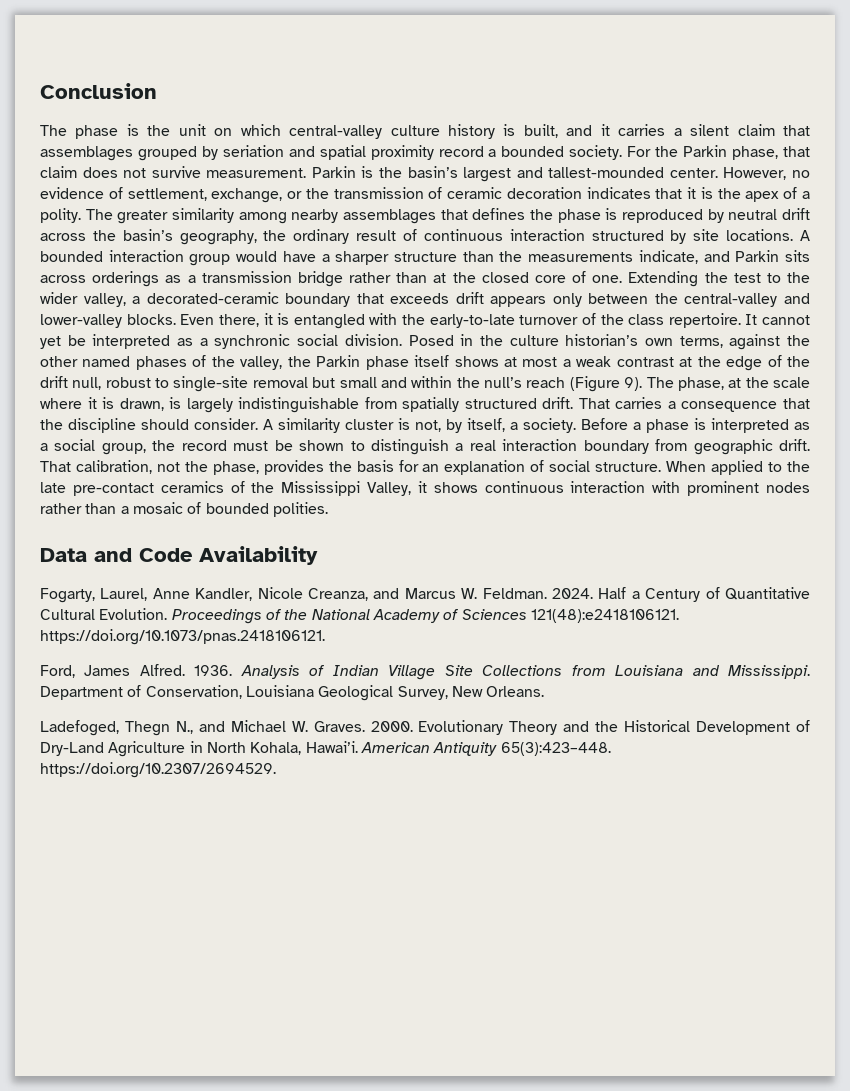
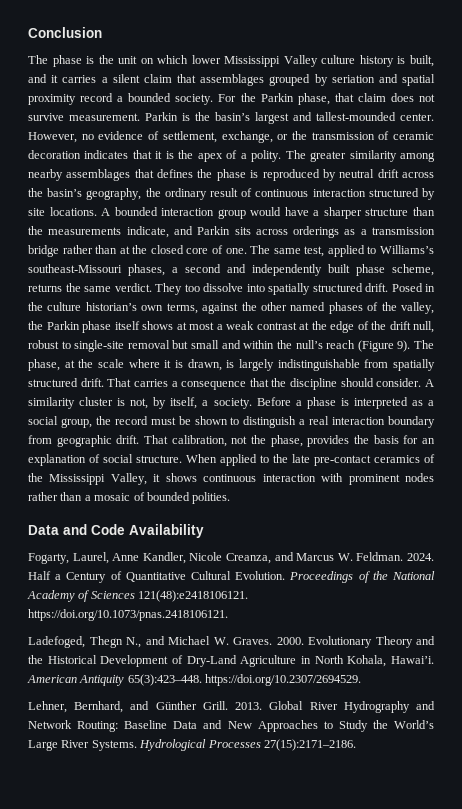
[289,125,383,139] central-valley -> [191,55,318,67] lower Mississippi Valley
[628,271,810,287] [40,292,811,307] [40,313,810,329] [40,334,402,349] Extending the test to the wider valley, a decorated-ceramic boundary that exceeds drift appears only between the central-valley and lower-valley blocks. Even there, it is entangled with the early-to-late turnover of the class repertoire. It cannot yet be interpreted as a synchronic social division. -> [250,245,434,257] [28,264,434,276] [28,283,388,295] The same test, applied to Williams’s southeast-Missouri phases, a second and independently built phase scheme, returns the same verdict. They too dissolve into spatially structured drift.
[40,664,810,680] [40,685,545,701] // Ford, James Alfred. 1936. Analysis of Indian Village Site Collections from Louisiana and Mississippi. Department of Conservation, Louisiana Geological Survey, New Orleans. -> (228, 615) none
(276, 770) none -> [28,701,436,713] [28,720,435,732] [28,739,356,751] // Lehner, Bernhard, and Günther Grill. 2013. Global River Hydrography and Network Routing: Baseline Data and New Approaches to Study the World’s Large River Systems. Hydrological Processes 27(15):2171–2186.

